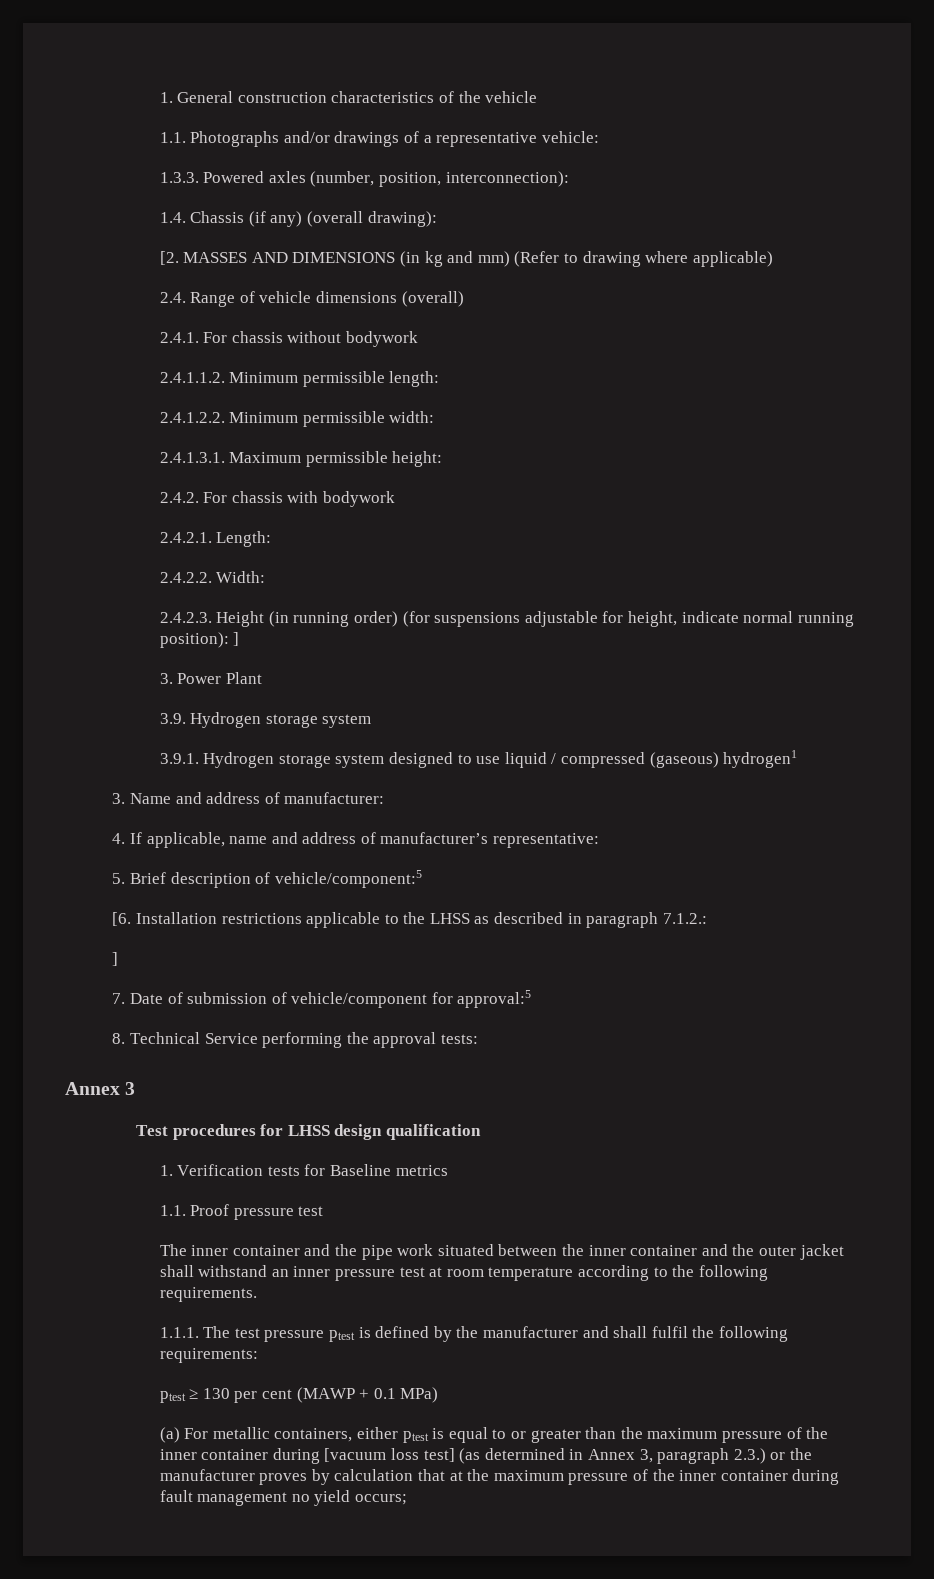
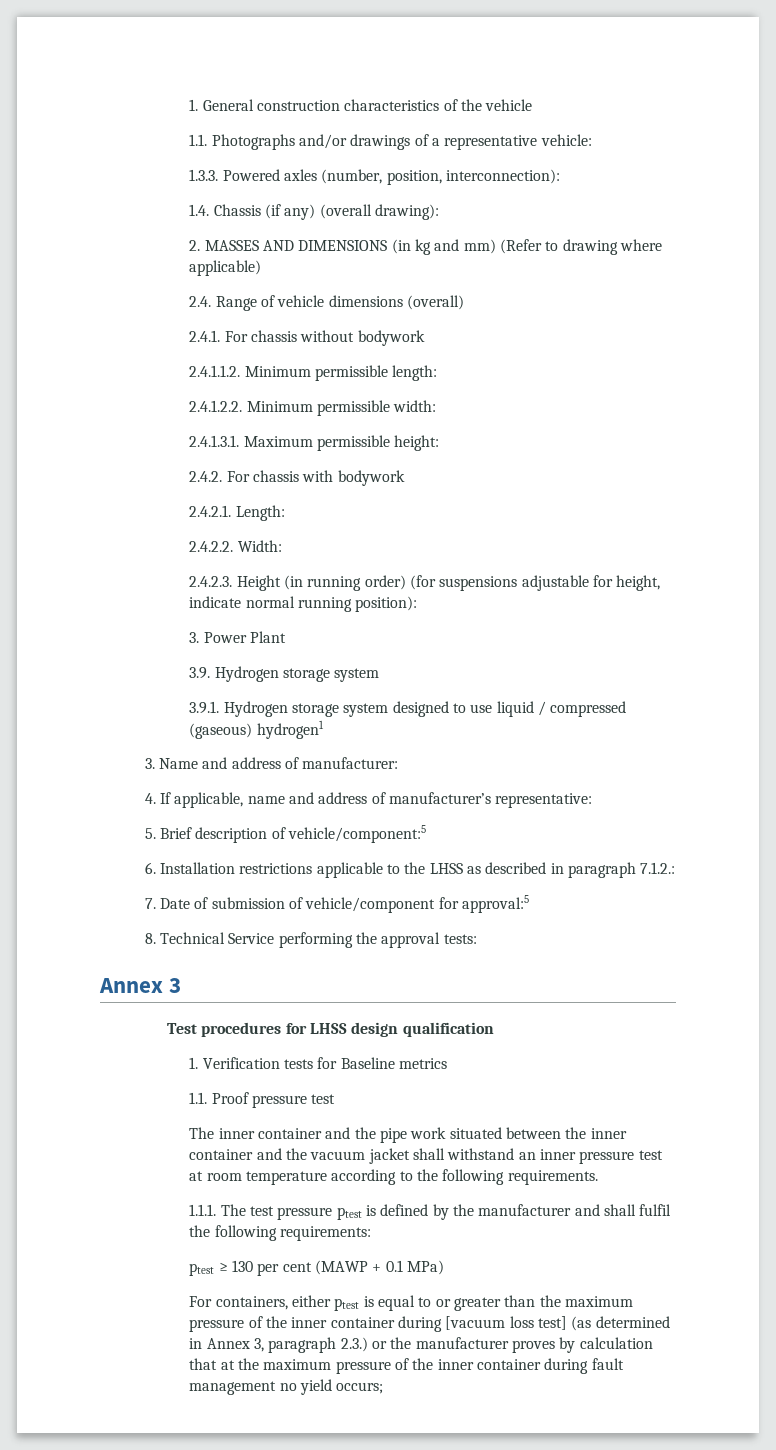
[159,251,179,265] [2. -> [189,240,201,251] 2.
[233,632,240,646] ] -> (418, 604) none
[112,912,132,926] [6. -> [144,862,156,874] 6.
[112,952,119,966] // ] -> (676, 868) none
[758,1246,796,1256] outer -> [310,1151,366,1160] vacuum
[159,1427,270,1443] (a) For metallic -> [189,1296,213,1307] For

